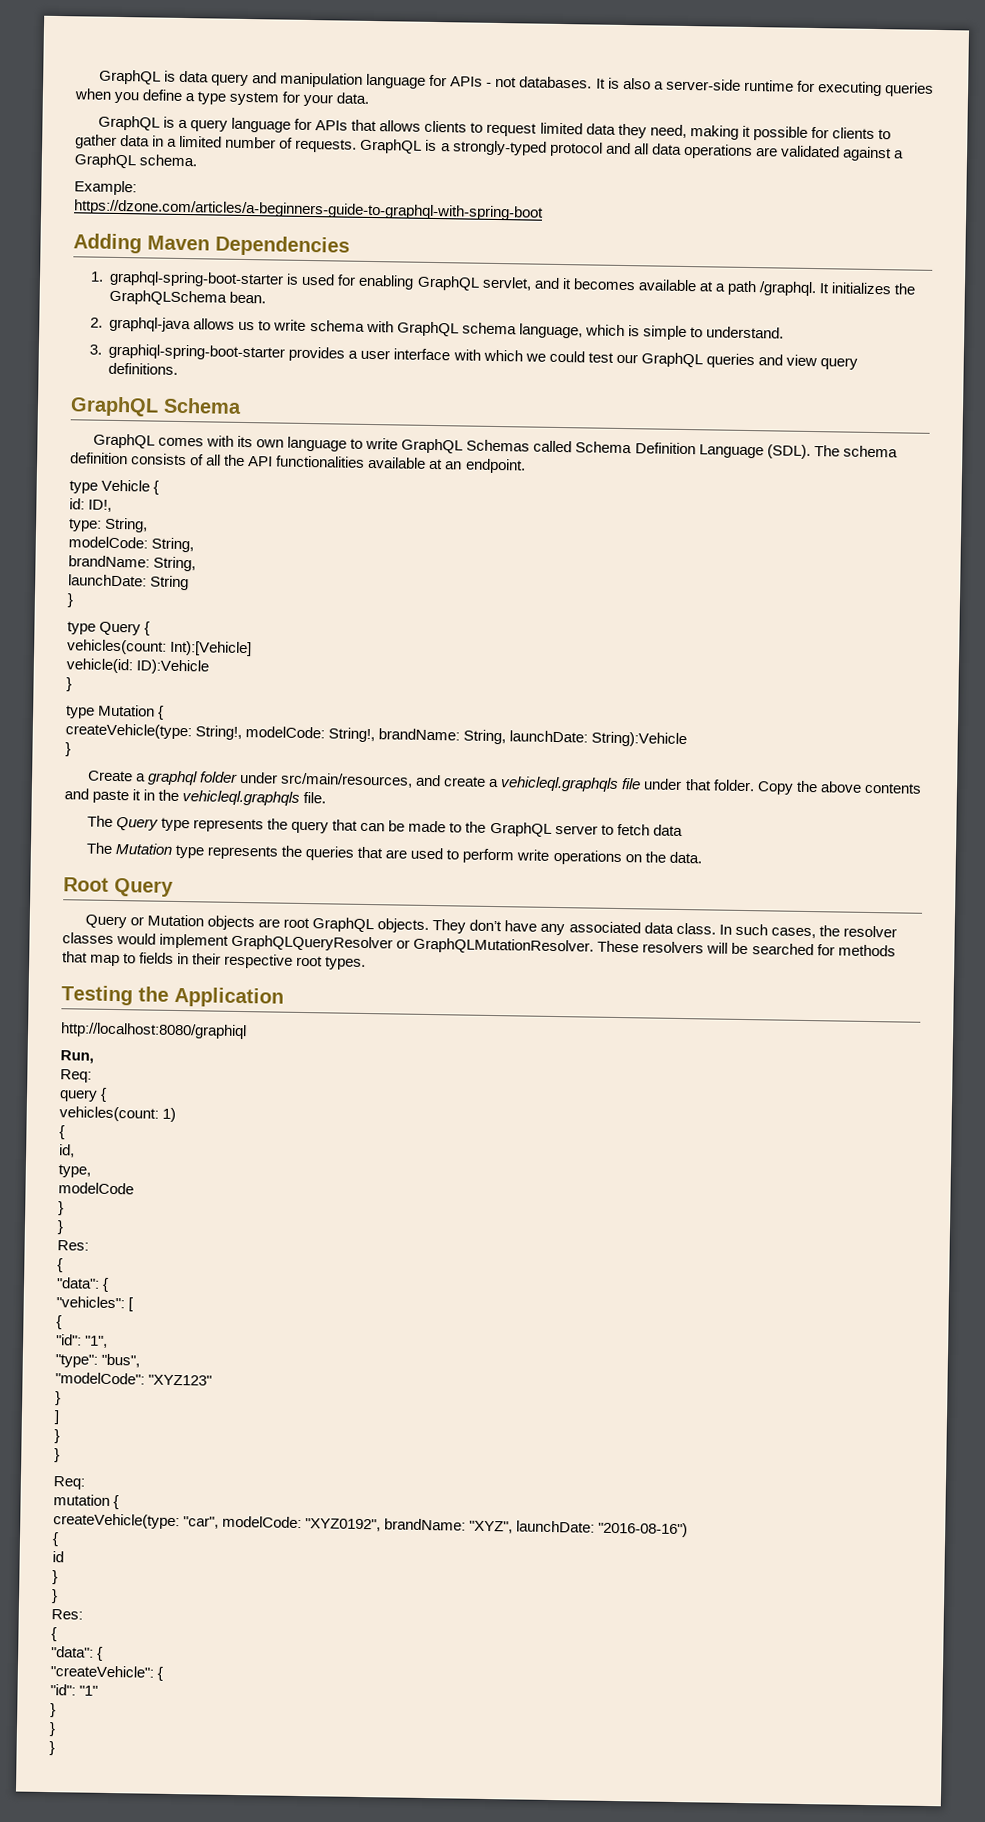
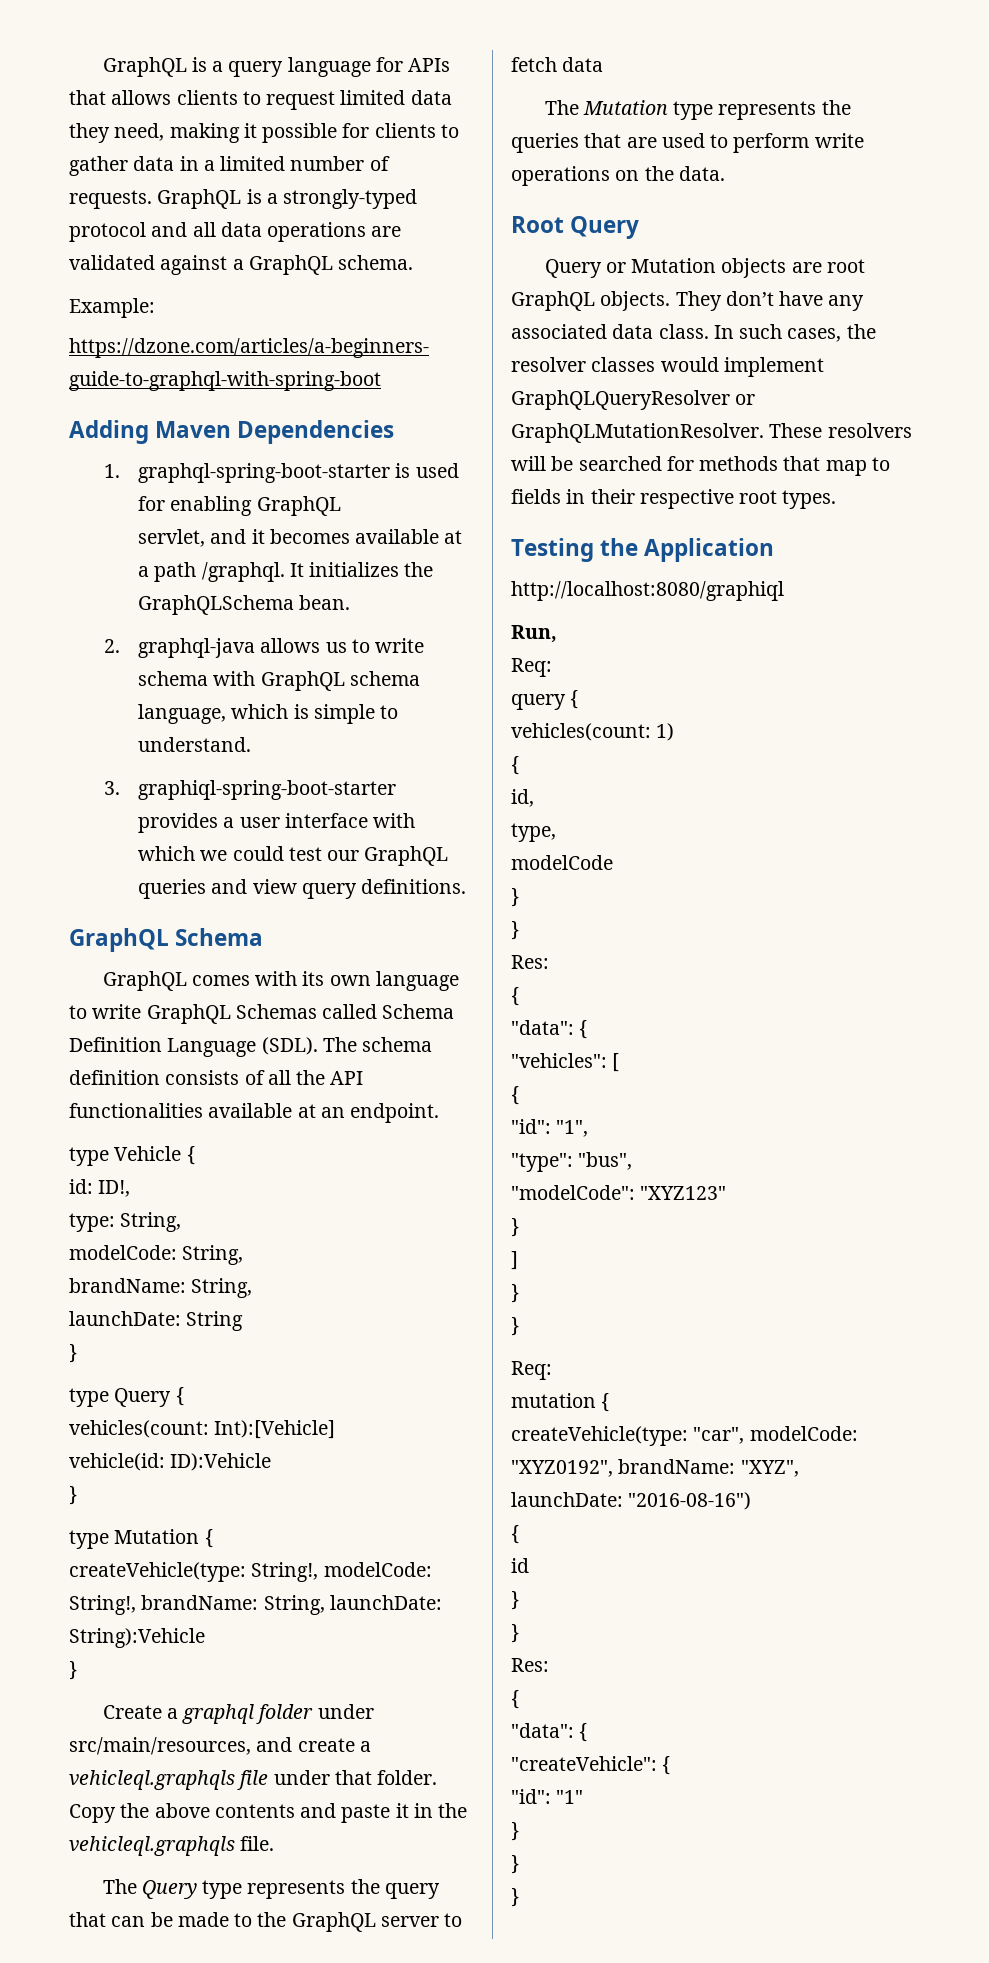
[98,69,934,97] [74,88,370,107] [97,115,175,131] GraphQL is data query and manipulation language for APIs - not databases. It is also a server-side runtime for executing queries when you define a type system for your data. // GraphQL is -> [102,57,207,77] GraphQL is
(480, 283) none -> (341, 506) //

